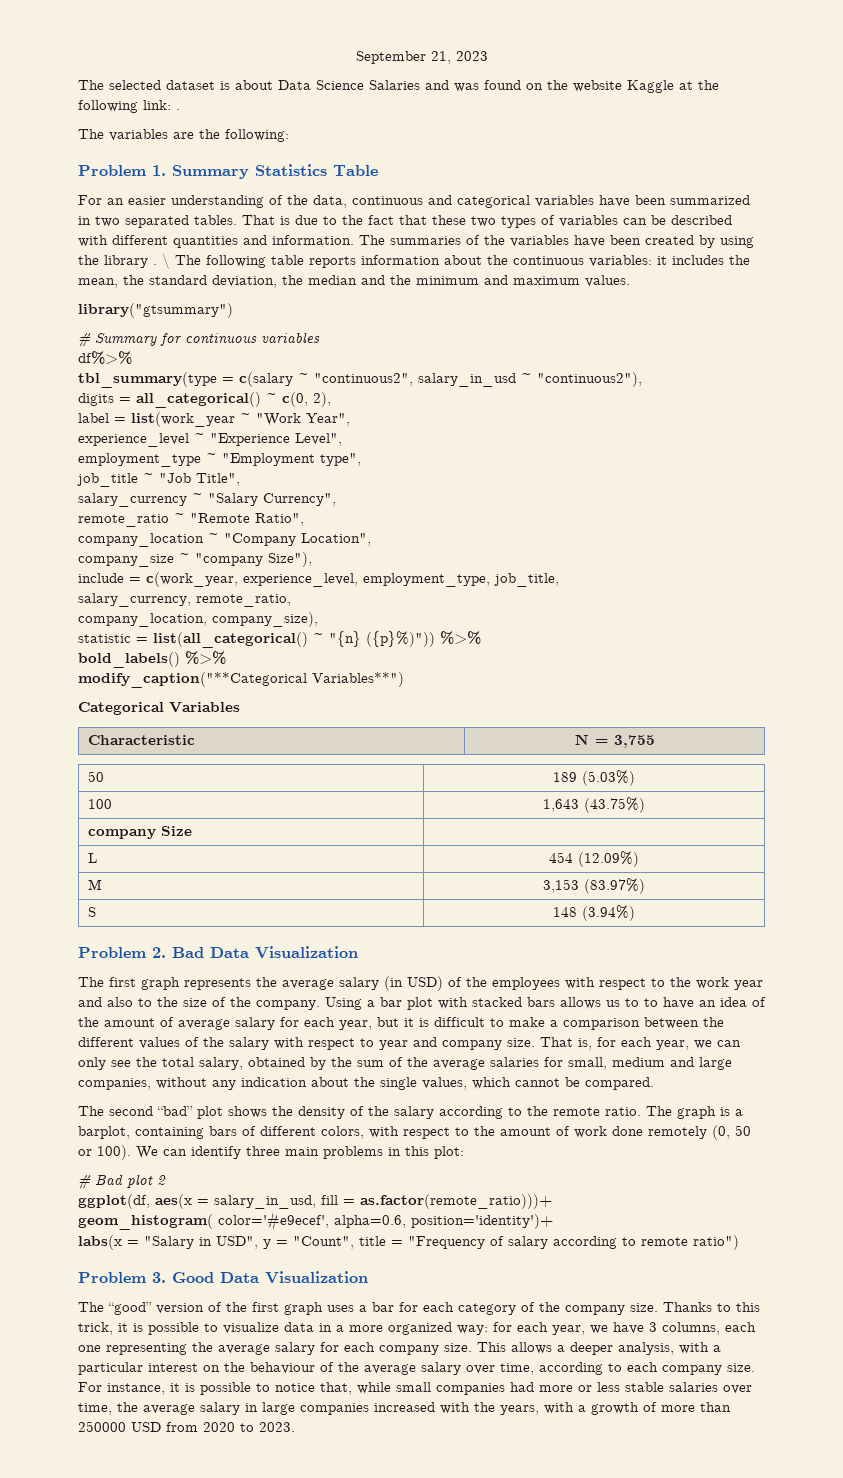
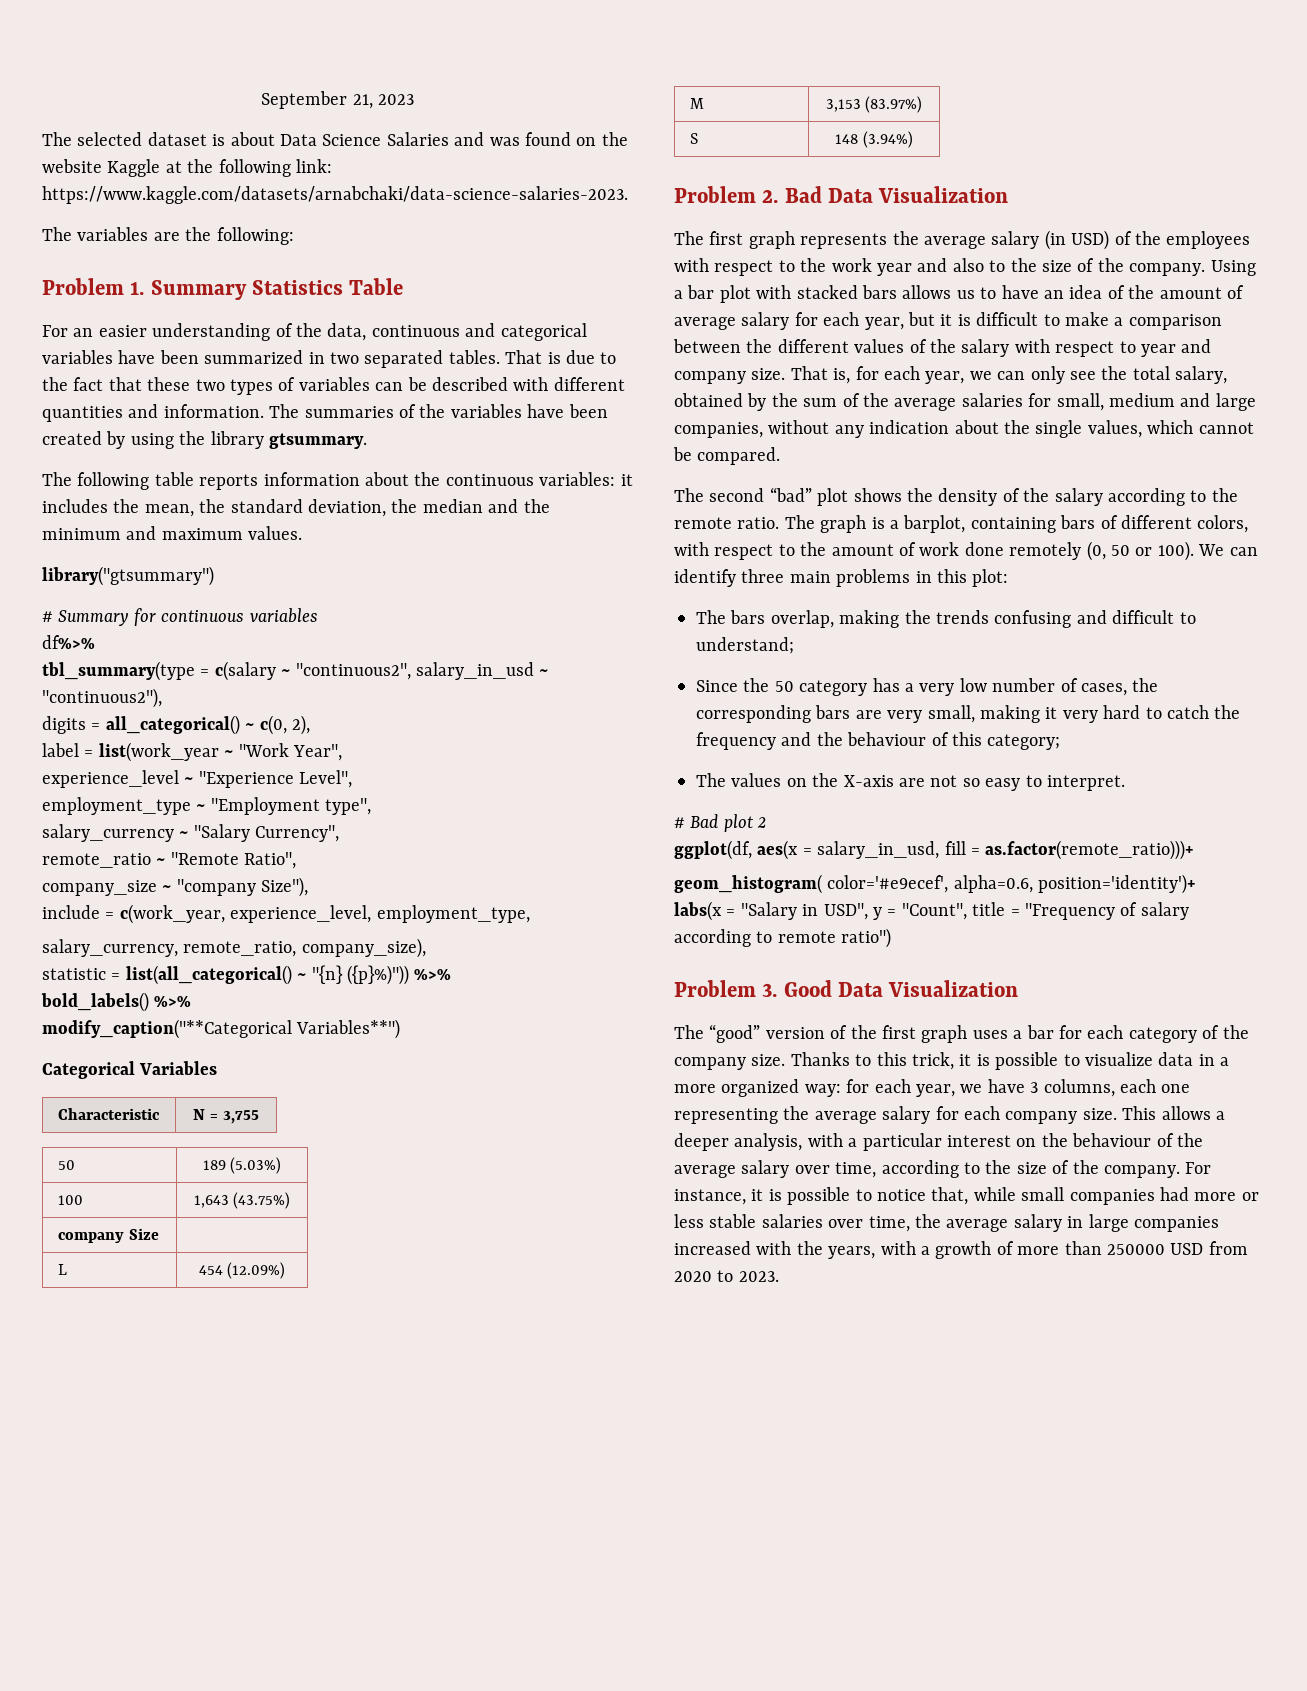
[176,109,180,110] . -> [42,186,628,204] https://www.kaggle.com/datasets/arnabchaki/data-science-salaries-2023.
[153,253,170,269] . \ -> [269,433,367,449] gtsummary. //
[77,473,240,487] // job_title ~ "Job Title", -> (372, 806) none
[78,533,371,547] // company_location ~ "Company Location", -> (297, 860) none
[494,573,559,587] job_title, -> (530, 914) none
[78,613,207,627] // company_location, -> (297, 949) none
[644,998,658,1007] to -> (997, 293) none
(464, 1152) none -> [696,610,1196,628] [696,637,794,654] [696,678,1159,696] [696,705,1241,723] [696,732,1061,750] [696,773,1125,791] // The bars overlap, making the trends confusing and difficult to understand; // Since the 50 category has a very low number of cases, the corresponding bars are very small, making it very hard to catch the frequency and the behaviour of this category; // The values on the X-axis are not so easy to interpret.
[627,1362,755,1375] each company size. -> [985,1160,1180,1178] the size of the company.

